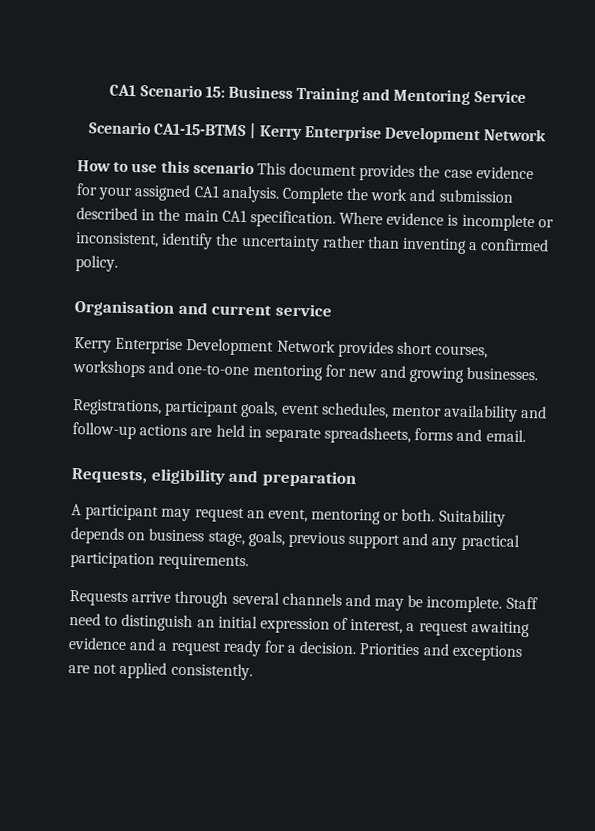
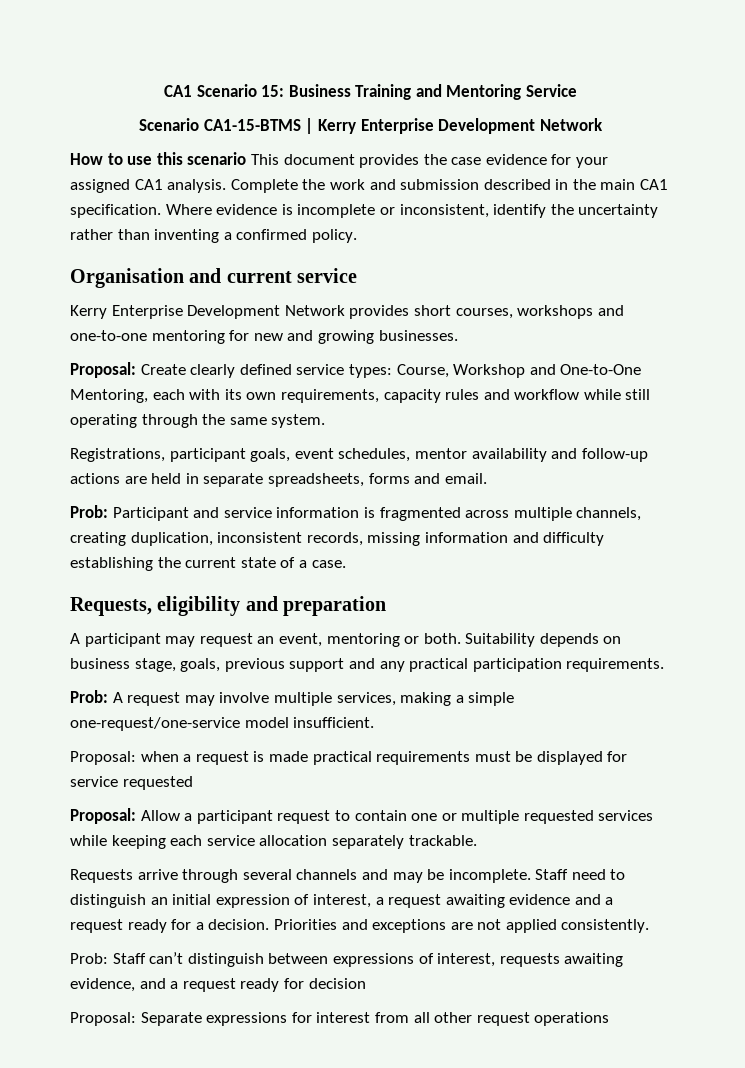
(539, 373) none -> [70,362,642,378] [70,389,651,403] [70,414,326,428] // Proposal: Create clearly defined service types: Course, Workshop and One-to-One Mentoring, each with its own requirements, capacity rules and workflow while still operating through the same system.
(526, 436) none -> [70,505,642,521] [70,532,605,546] [70,557,346,571] // Prob: Participant and service information is fragmented across multiple channels, creating duplication, inconsistent records, missing information and difficulty establishing the current state of a case.
(250, 562) none -> [70,690,515,706] [70,717,375,731] [70,751,628,765] [70,776,193,790] [70,808,654,824] [70,835,477,849] // Prob: A request may involve multiple services, making a simple one-request/one-service model insufficient. // Proposal: when a request is made practical requirements must be displayed for service requested // Proposal: Allow a participant request to contain one or multiple requested services while keeping each service allocation separately trackable.
(253, 671) none -> [70,952,624,967] [70,978,366,992] [70,1012,610,1026] // Prob: Staff can’t distinguish between expressions of interest, requests awaiting evidence, and a request ready for decision // Proposal: Separate expressions for interest from all other request operations

